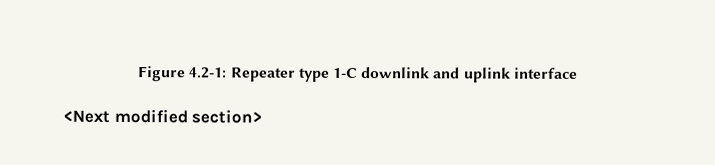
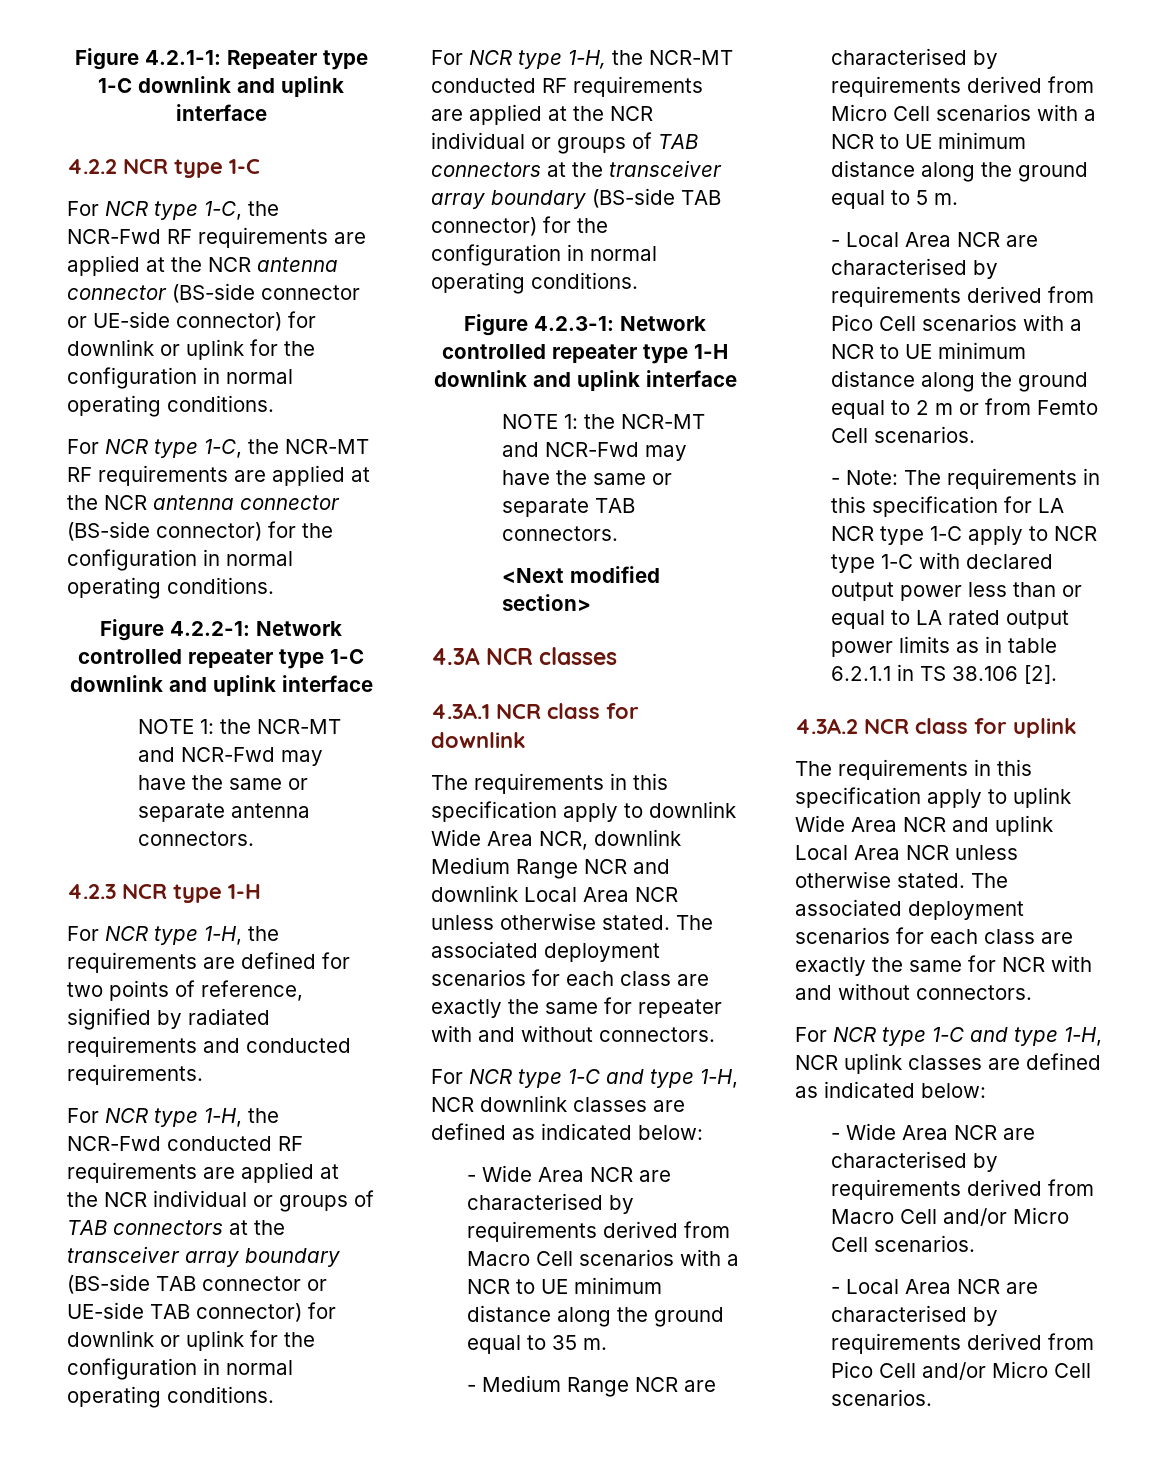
[138,66,228,82] Figure 4.2-1: -> [74,48,221,70] Figure 4.2.1-1:
[63,108,263,124] <Next modified section> -> [67,159,260,178] [67,201,279,220] [67,227,366,248] [67,255,338,276] [67,283,360,303] [67,311,316,331] [67,339,315,360] [67,367,293,389] [67,395,274,417] [67,439,369,458] [67,465,370,486] [67,495,340,510] [67,521,333,541] [67,549,293,571] [67,577,274,599] [100,619,342,641] [78,649,364,669] [69,675,373,696] [138,719,342,734] [138,747,324,766] [138,775,309,790] [138,803,311,822] [138,831,255,846] [67,884,261,903] [67,926,279,945] [67,952,350,973] [67,980,303,1001] [67,1008,270,1030] [67,1036,351,1057] [67,1064,203,1085] [67,1108,279,1127] [67,1136,303,1151] [67,1162,339,1183] [67,1190,374,1212] [67,1220,285,1235] [67,1246,340,1267] [67,1274,327,1294] [67,1302,336,1322] [67,1330,315,1351] [67,1358,293,1380] [67,1386,274,1408] [431,50,733,69] [431,76,703,97] [431,104,653,125] [431,132,698,154] [431,160,722,177] [431,188,721,209] [431,216,608,236] [431,244,657,266] [431,272,638,294] [464,314,706,336] [442,344,728,364] [433,370,737,391] [502,414,706,429] [502,442,688,461] [502,470,673,485] [502,498,636,517] [502,526,619,541] [502,566,661,583] [502,594,592,611] [431,647,618,665] [431,703,639,719] [431,732,526,748] [431,773,668,794] [431,801,736,822] [431,829,681,850] [431,857,670,879] [431,885,678,902] [431,913,713,930] [431,941,660,962] [431,969,709,986] [431,997,722,1018] [431,1025,715,1042] [431,1069,738,1088] [431,1095,685,1112] [431,1123,703,1140] [466,1165,671,1182] [466,1193,634,1214] [466,1221,730,1242] [466,1249,739,1266] [466,1277,662,1294] [466,1305,724,1327] [466,1335,607,1354] [466,1375,716,1397] [830,48,998,69] [830,76,1094,97] [830,104,1096,121] [830,132,1026,149] [830,160,1088,182] [830,190,958,209] [830,232,1038,247] [830,258,998,279] [830,286,1094,307] [830,314,1082,331] [830,342,1026,359] [830,370,1088,392] [830,398,1098,419] [830,426,975,443] [830,468,1100,489] [830,496,1064,517] [830,526,1097,545] [830,552,1053,573] [830,582,1082,601] [830,610,1069,629] [830,636,1057,657] [830,664,1057,684] [795,718,1077,738] [795,759,1032,780] [795,787,1071,808] [795,815,1053,836] [795,845,1018,860] [795,871,1008,888] [795,899,1024,920] [795,927,1073,944] [795,955,1092,976] [795,983,1032,1000] [795,1027,1102,1046] [795,1053,1101,1074] [795,1081,986,1098] [830,1123,1035,1140] [830,1151,998,1172] [830,1179,1094,1200] [830,1207,1069,1226] [830,1235,975,1252] [830,1279,1038,1294] [830,1305,998,1326] [830,1333,1094,1354] [830,1361,1091,1380] [830,1389,932,1406] 4.2.2 NCR type 1-C // For NCR type 1-C, the NCR-Fwd RF requirements are applied at the NCR antenna connector (BS-side connector or UE-side connector) for downlink or uplink for the configuration in normal operating conditions. // For NCR type 1-C, the NCR-MT RF requirements are applied at the NCR antenna connector (BS-side connector) for the configuration in normal operating conditions. // Figure 4.2.2-1: Network controlled repeater type 1-C downlink and uplink interface // NOTE 1: the NCR-MT and NCR-Fwd may have the same or separate antenna connectors. // 4.2.3 NCR type 1-H // For NCR type 1-H, the requirements are defined for two points of reference, signified by radiated requirements and conducted requirements. // For NCR type 1-H, the NCR-Fwd conducted RF requirements are applied at the NCR individual or groups of TAB connectors at the transceiver array boundary (BS-side TAB connector or UE-side TAB connector) for downlink or uplink for the configuration in normal operating conditions. // For NCR type 1-H, the NCR-MT conducted RF requirements are applied at the NCR individual or groups of TAB connectors at the transceiver array boundary (BS-side TAB connector) for the configuration in normal operating conditions. // Figure 4.2.3-1: Network controlled repeater type 1-H downlink and uplink interface // NOTE 1: the NCR-MT and NCR-Fwd may have the same or separate TAB connectors. // <Next modified section> // 4.3A NCR classes // 4.3A.1 NCR class for downlink // The requirements in this specification apply to downlink Wide Area NCR, downlink Medium Range NCR and downlink Local Area NCR unless otherwise stated. The associated deployment scenarios for each class are exactly the same for repeater with and without connectors. // For NCR type 1-C and type 1-H, NCR downlink classes are defined as indicated below: // - Wide Area NCR are characterised by requirements derived from Macro Cell scenarios with a NCR to UE minimum distance along the ground equal to 35 m. // - Medium Range NCR are characterised by requirements derived from Micro Cell scenarios with a NCR to UE minimum distance along the ground equal to 5 m. // - Local Area NCR are characterised by requirements derived from Pico Cell scenarios with a NCR to UE minimum distance along the ground equal to 2 m or from Femto Cell scenarios. // - Note: The requirements in this specification for LA NCR type 1-C apply to NCR type 1-C with declared output power less than or equal to LA rated output power limits as in table 6.2.1.1 in TS 38.106 [2]. // 4.3A.2 NCR class for uplink // The requirements in this specification apply to uplink Wide Area NCR and uplink Local Area NCR unless otherwise stated. The associated deployment scenarios for each class are exactly the same for NCR with and without connectors. // For NCR type 1-C and type 1-H, NCR uplink classes are defined as indicated below: // - Wide Area NCR are characterised by requirements derived from Macro Cell and/or Micro Cell scenarios. // - Local Area NCR are characterised by requirements derived from Pico Cell and/or Micro Cell scenarios.

